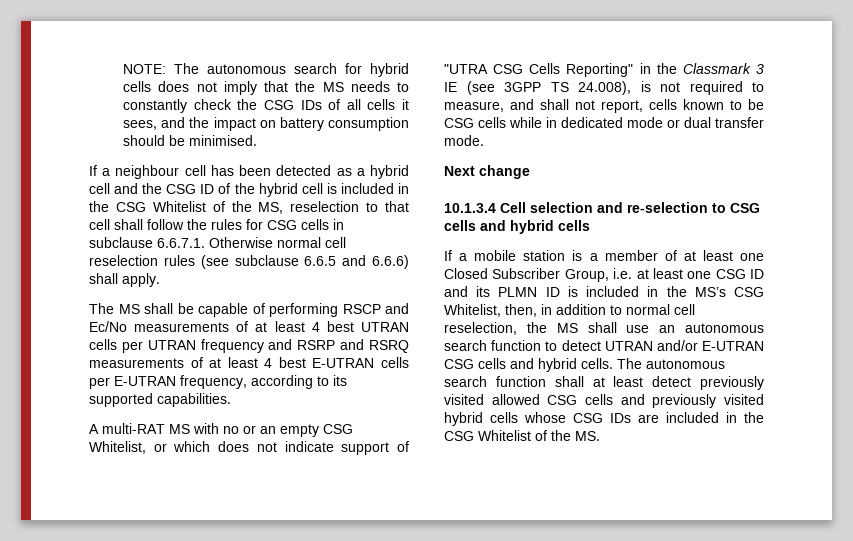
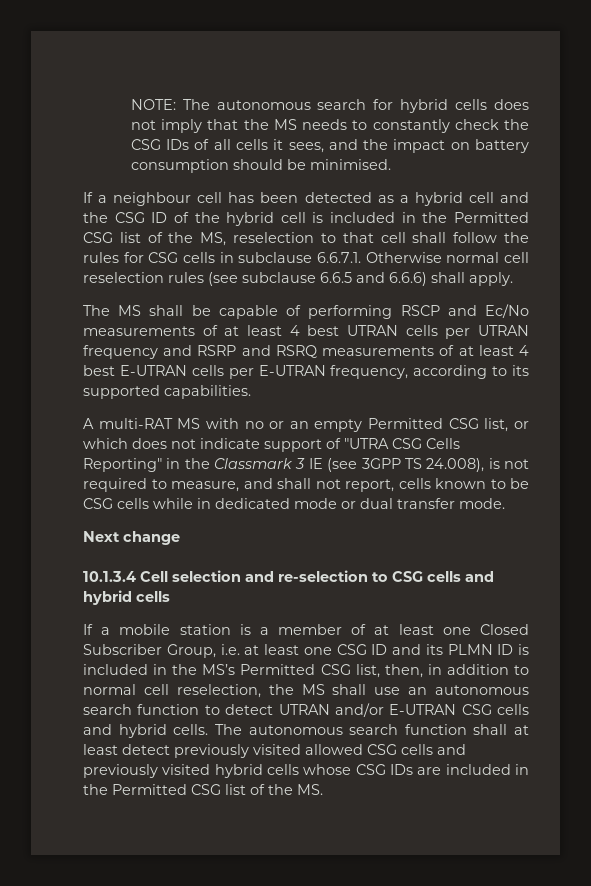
[115,201,206,212] CSG Whitelist -> [453,212,529,223] [83,232,141,243] Permitted CSG list
[323,424,353,434] [89,441,146,454] CSG Whitelist, -> [368,418,509,432] Permitted CSG list,
[734,287,764,297] [444,304,501,317] CSG Whitelist, -> [240,664,380,678] Permitted CSG list,
[444,430,531,441] CSG Whitelist -> [112,784,246,795] Permitted CSG list

